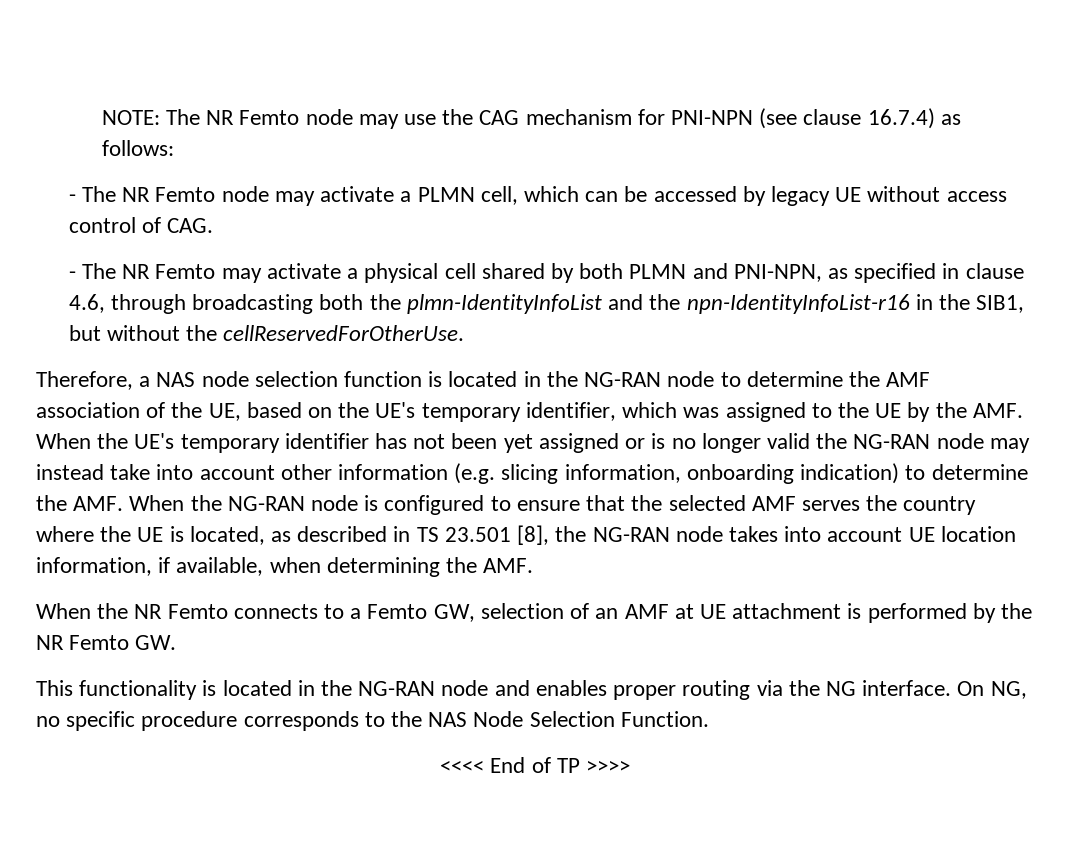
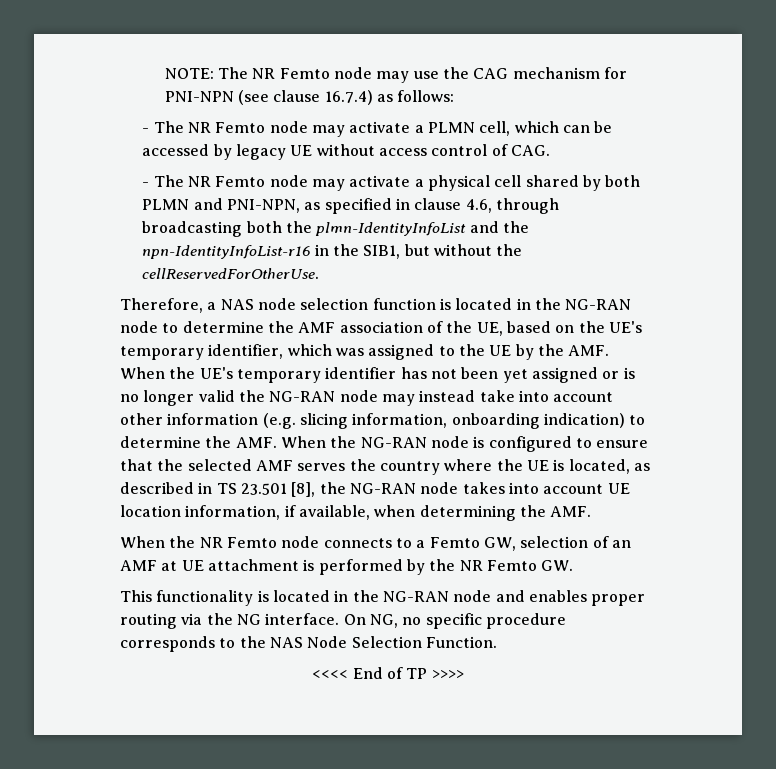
(216, 271) none -> [269,175,308,187] node
(228, 611) none -> [281,536,320,548] node

